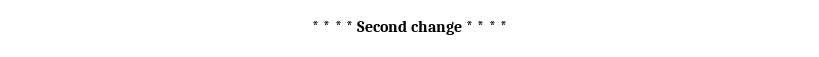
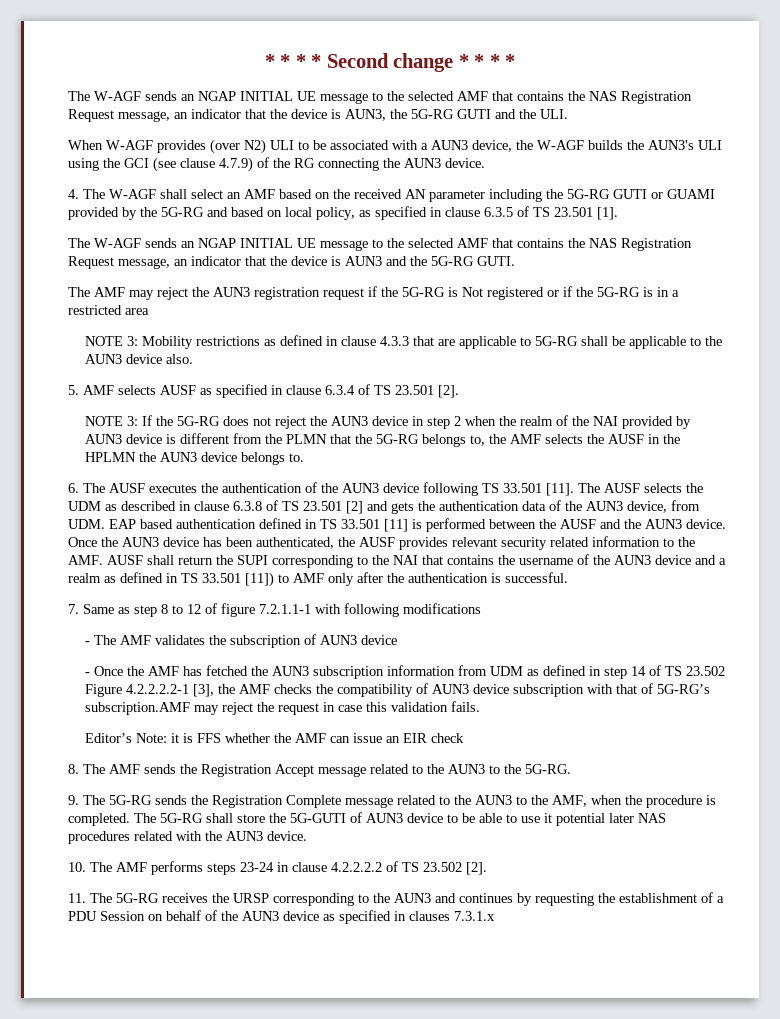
(507, 26) none -> [68,91,693,104] [68,109,569,122] [68,139,723,154] [68,157,486,172] [68,189,716,202] [68,206,619,220] [68,238,693,251] [68,256,516,269] [68,286,680,300] [68,305,150,315] [85,335,723,349] [85,354,194,364] [68,384,460,398] [85,415,692,429] [85,433,681,447] [85,452,305,465] [68,482,704,496] [68,500,701,514] [68,518,727,532] [68,536,696,550] [68,554,727,568] [68,572,569,587] [68,603,482,617] [85,634,398,648] [85,665,726,679] [85,683,711,697] [85,701,481,715] [85,733,465,743] [68,764,572,777] [68,795,717,808] [68,812,667,826] [68,831,308,844] [68,861,488,875] [68,892,725,906] [68,910,496,924] // The W-AGF sends an NGAP INITIAL UE message to the selected AMF that contains the NAS Registration Request message, an indicator that the device is AUN3, the 5G-RG GUTI and the ULI. // When W-AGF provides (over N2) ULI to be associated with a AUN3 device, the W-AGF builds the AUN3's ULI using the GCI (see clause 4.7.9) of the RG connecting the AUN3 device. // 4. The W-AGF shall select an AMF based on the received AN parameter including the 5G-RG GUTI or GUAMI provided by the 5G-RG and based on local policy, as specified in clause 6.3.5 of TS 23.501 [1]. // The W-AGF sends an NGAP INITIAL UE message to the selected AMF that contains the NAS Registration Request message, an indicator that the device is AUN3 and the 5G-RG GUTI. // The AMF may reject the AUN3 registration request if the 5G-RG is Not registered or if the 5G-RG is in a restricted area // NOTE 3: Mobility restrictions as defined in clause 4.3.3 that are applicable to 5G-RG shall be applicable to the AUN3 device also. // 5. AMF selects AUSF as specified in clause 6.3.4 of TS 23.501 [2]. // NOTE 3: If the 5G-RG does not reject the AUN3 device in step 2 when the realm of the NAI provided by AUN3 device is different from the PLMN that the 5G-RG belongs to, the AMF selects the AUSF in the HPLMN the AUN3 device belongs to. // 6. The AUSF executes the authentication of the AUN3 device following TS 33.501 [11]. The AUSF selects the UDM as described in clause 6.3.8 of TS 23.501 [2] and gets the authentication data of the AUN3 device, from UDM. EAP based authentication defined in TS 33.501 [11] is performed between the AUSF and the AUN3 device. Once the AUN3 device has been authenticated, the AUSF provides relevant security related information to the AMF. AUSF shall return the SUPI corresponding to the NAI that contains the username of the AUN3 device and a realm as defined in TS 33.501 [11]) to AMF only after the authentication is successful. // 7. Same as step 8 to 12 of figure 7.2.1.1-1 with following modifications // - The AMF validates the subscription of AUN3 device // - Once the AMF has fetched the AUN3 subscription information from UDM as defined in step 14 of TS 23.502 Figure 4.2.2.2.2-1 [3], the AMF checks the compatibility of AUN3 device subscription with that of 5G-RG’s subscription.AMF may reject the request in case this validation fails. // Editor’s Note: it is FFS whether the AMF can issue an EIR check // 8. The AMF sends the Registration Accept message related to the AUN3 to the 5G-RG. // 9. The 5G-RG sends the Registration Complete message related to the AUN3 to the AMF, when the procedure is completed. The 5G-RG shall store the 5G-GUTI of AUN3 device to be able to use it potential later NAS procedures related with the AUN3 device. // 10. The AMF performs steps 23-24 in clause 4.2.2.2.2 of TS 23.502 [2]. // 11. The 5G-RG receives the URSP corresponding to the AUN3 and continues by requesting the establishment of a PDU Session on behalf of the AUN3 device as specified in clauses 7.3.1.x

